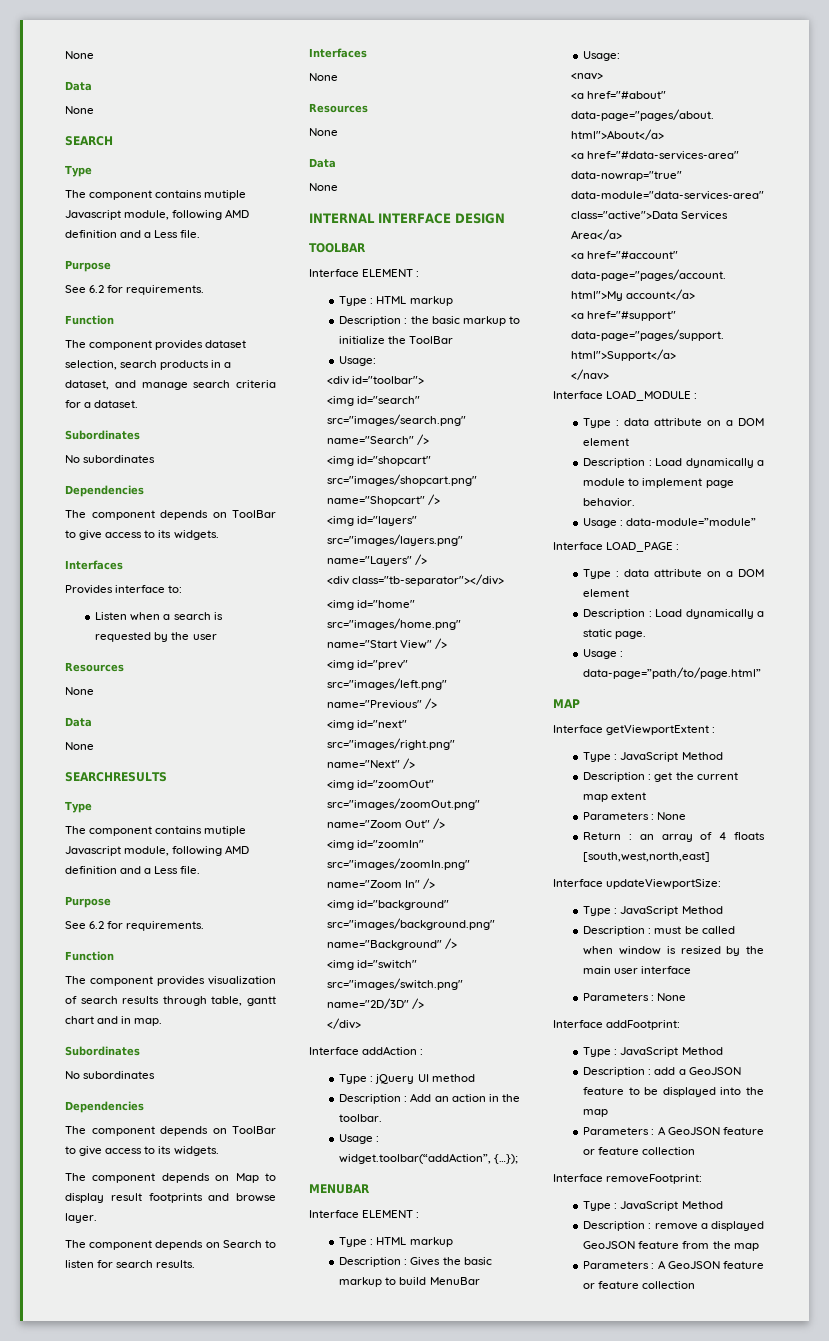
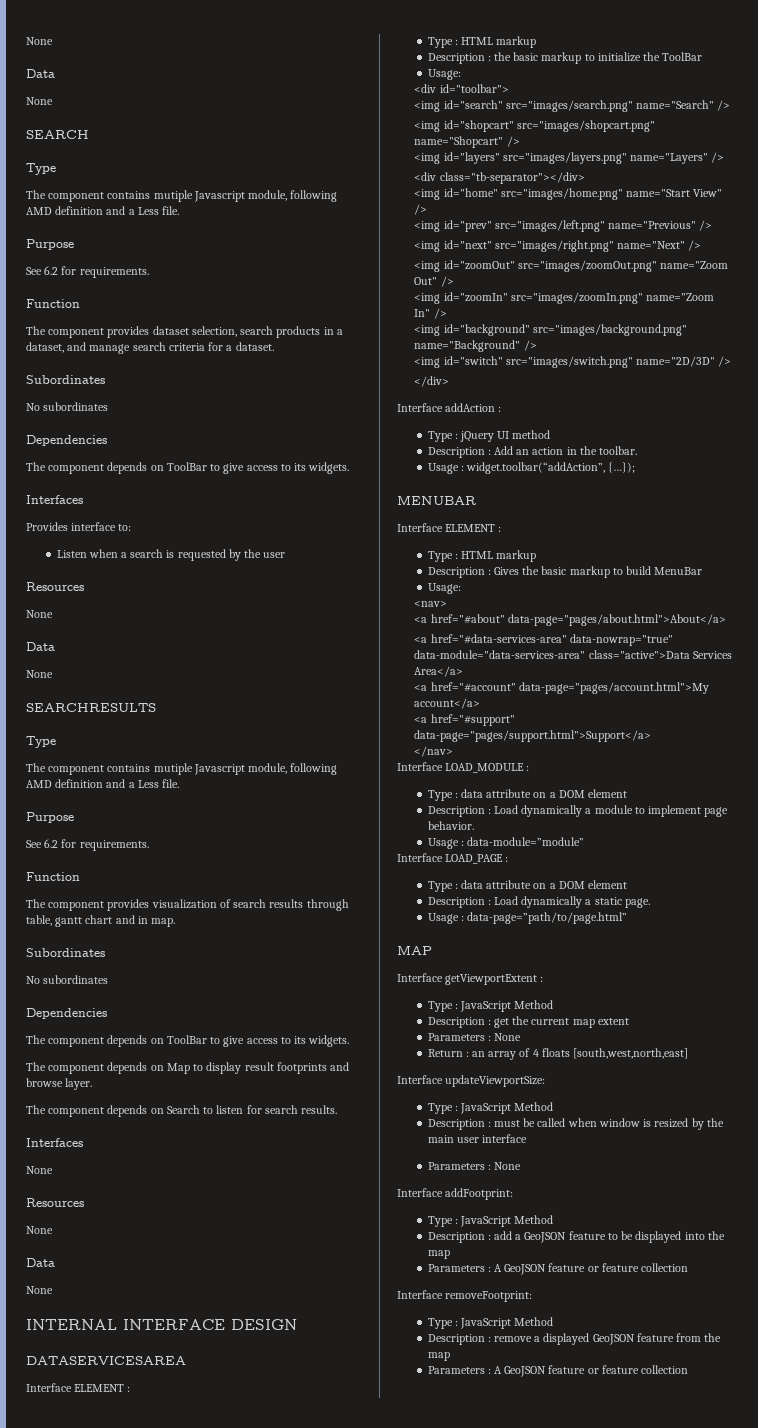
[309,243,366,253] TOOLBAR -> [26,1356,186,1365] DATASERVICESAREA

